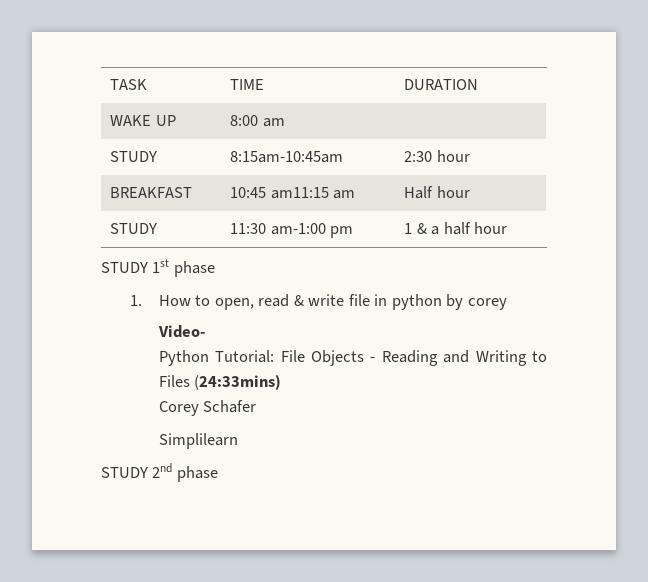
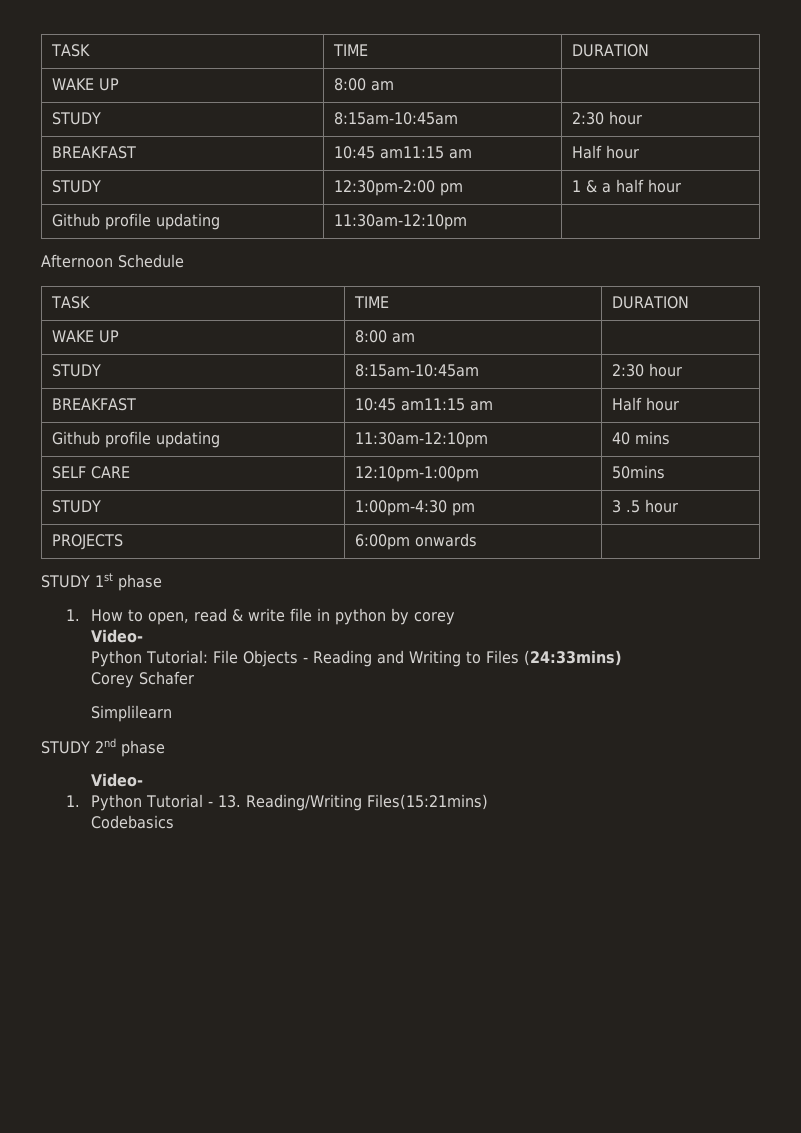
[230,223,326,235] 11:30 am-1:00 -> [333,180,435,196] 12:30pm-2:00
(508, 228) none -> [51,213,220,230] [333,214,467,230] [41,254,184,268] [50,296,90,309] [353,296,389,308] [611,296,689,309] [51,330,119,343] [354,330,415,343] [51,364,101,377] [354,364,479,377] [611,363,682,377] [51,398,136,411] [354,398,493,411] [611,397,679,411] [51,431,220,448] [354,432,488,448] [611,431,670,445] [51,466,130,479] [354,466,479,482] [611,465,665,479] [51,500,101,513] [354,500,475,516] [611,499,678,513] [51,534,123,550] [354,533,477,550] // Github profile updating | 11:30am-12:10pm | // Afternoon Schedule // TASK | TIME | DURATION // WAKE UP | 8:00 am | // STUDY | 8:15am-10:45am | 2:30 hour // BREAKFAST | 10:45 am11:15 am | Half hour // Github profile updating | 11:30am-12:10pm | 40 mins // SELF CARE | 12:10pm-1:00pm | 50mins // STUDY | 1:00pm-4:30 pm | 3 .5 hour // PROJECTS | 6:00pm onwards |
(218, 474) none -> [90,773,143,787] [65,794,488,811] [90,815,174,829] // Video- // 1. Python Tutorial - 13. Reading/Writing Files(15:21mins) // Codebasics

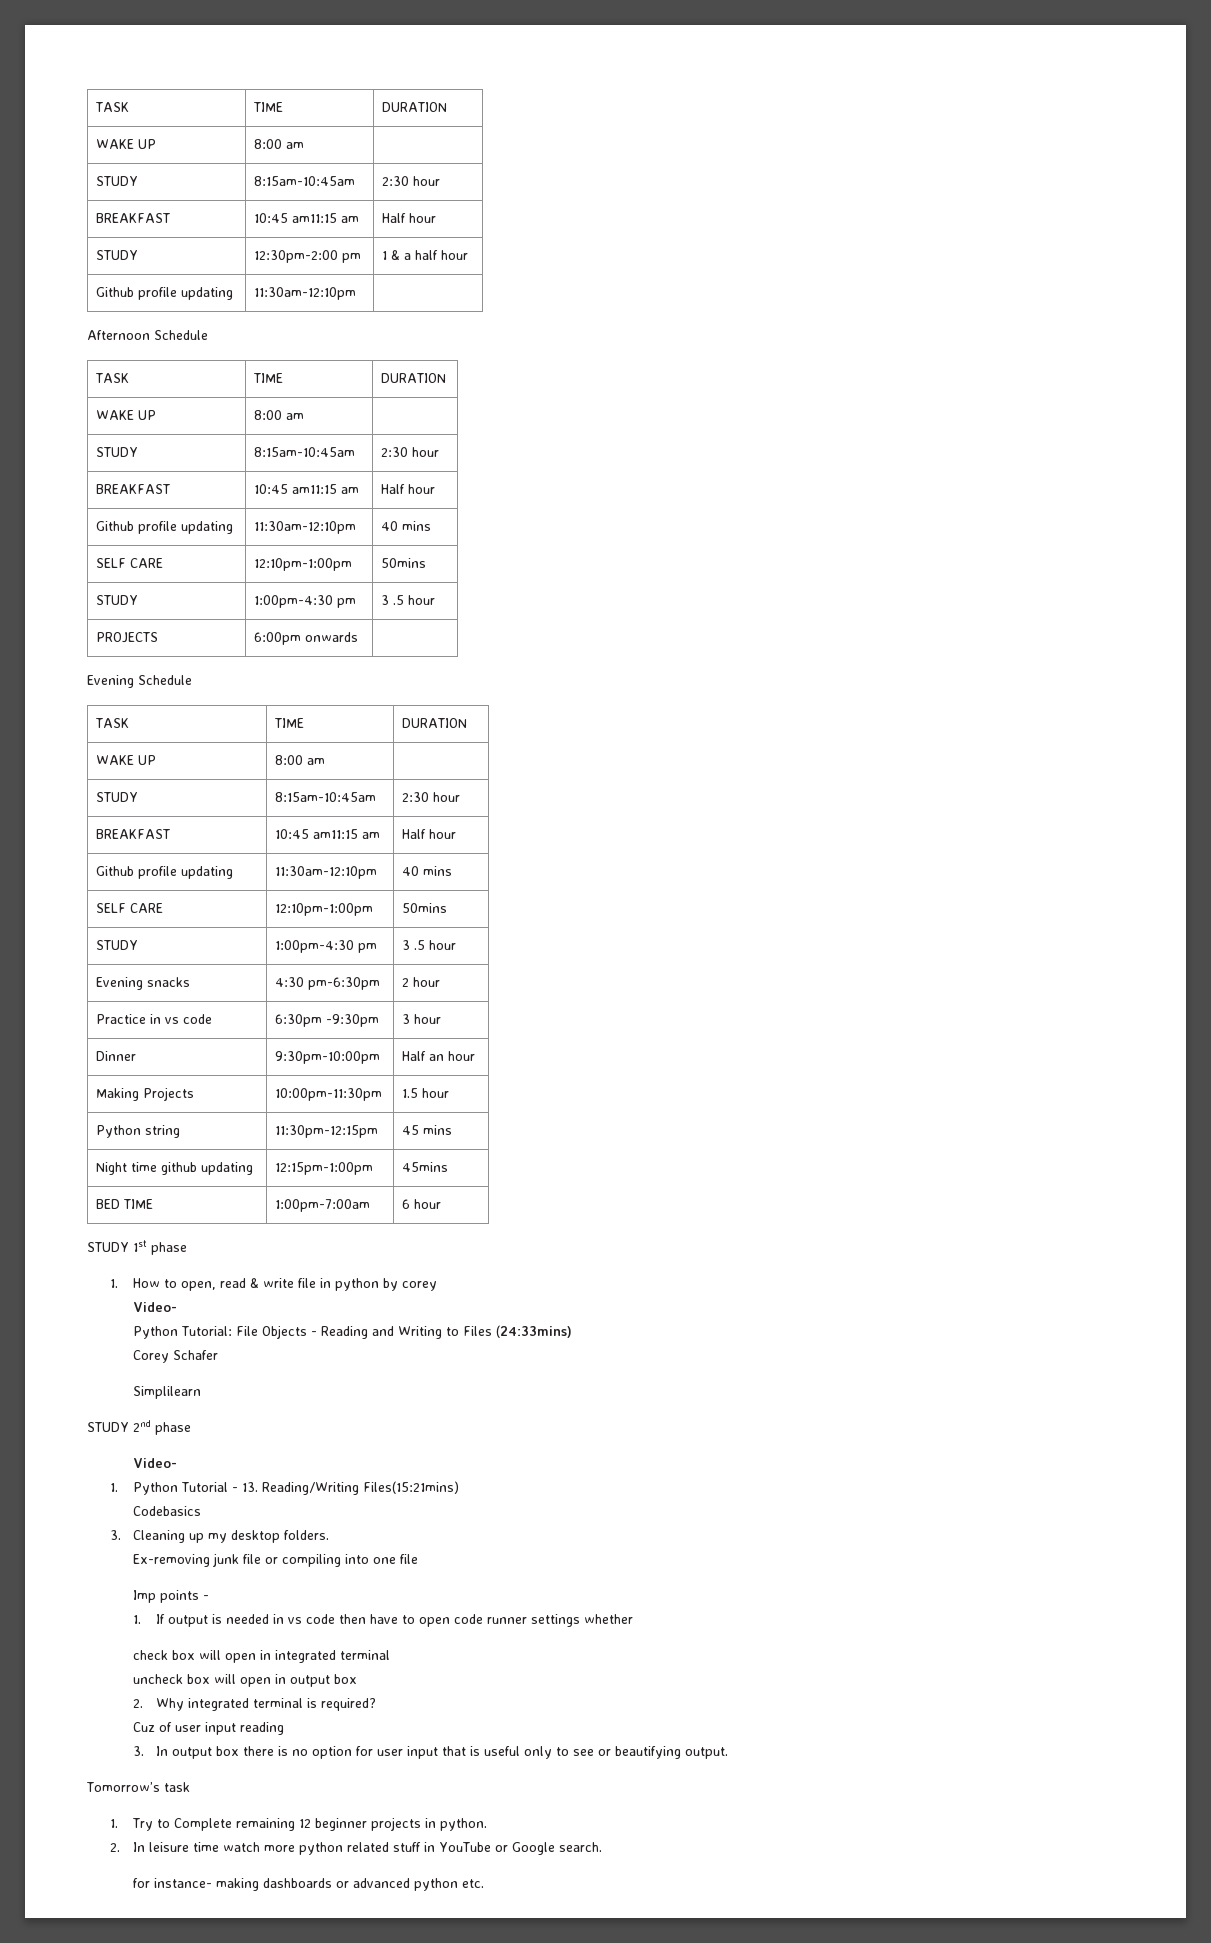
(477, 540) none -> [87,675,192,688] [95,718,130,728] [274,718,305,728] [402,718,468,728] [96,755,157,765] [275,755,326,765] [96,792,139,802] [275,792,377,802] [402,792,461,802] [96,829,171,839] [275,829,381,839] [402,829,457,839] [96,866,234,879] [275,866,378,879] [402,866,453,876] [96,903,164,913] [275,903,374,916] [402,903,448,913] [96,940,139,950] [275,940,378,953] [402,940,457,950] [96,977,191,990] [275,977,381,990] [402,977,441,987] [96,1014,213,1024] [275,1014,380,1027] [402,1014,442,1024] [96,1051,137,1061] [275,1051,381,1064] [402,1051,476,1061] [96,1087,195,1101] [275,1088,383,1101] [402,1088,450,1098] [96,1125,181,1138] [275,1125,379,1138] [402,1125,453,1135] [96,1162,254,1175] [275,1162,374,1175] [402,1162,449,1172] [96,1199,154,1209] [275,1199,371,1212] [402,1199,442,1209] // Evening Schedule // TASK | TIME | DURATION // WAKE UP | 8:00 am | // STUDY | 8:15am-10:45am | 2:30 hour // BREAKFAST | 10:45 am11:15 am | Half hour // Github profile updating | 11:30am-12:10pm | 40 mins // SELF CARE | 12:10pm-1:00pm | 50mins // STUDY | 1:00pm-4:30 pm | 3 .5 hour // Evening snacks | 4:30 pm-6:30pm | 2 hour // Practice in vs code | 6:30pm -9:30pm | 3 hour // Dinner | 9:30pm-10:00pm | Half an hour // Making Projects | 10:00pm-11:30pm | 1.5 hour // Python string | 11:30pm-12:15pm | 45 mins // Night time github updating | 12:15pm-1:00pm | 45mins // BED TIME | 1:00pm-7:00am | 6 hour
(174, 822) none -> [110,1530,330,1543] [133,1553,419,1567] [133,1590,210,1603] [133,1614,634,1627] [133,1650,391,1663] [133,1674,358,1687] [133,1698,377,1711] [133,1722,285,1735] [133,1746,729,1759] [86,1782,190,1792] [110,1817,488,1831] [110,1842,603,1855] [133,1878,485,1891] // 3. Cleaning up my desktop folders. // Ex-removing junk file or compiling into one file // Imp points - // 1. If output is needed in vs code then have to open code runner settings whether // check box will open in integrated terminal // uncheck box will open in output box // 2. Why integrated terminal is required? // Cuz of user input reading // 3. In output box there is no option for user input that is useful only to see or beautifying output. // Tomorrow’s task // 1. Try to Complete remaining 12 beginner projects in python. // 2. In leisure time watch more python related stuff in YouTube or Google search. // for instance- making dashboards or advanced python etc.

